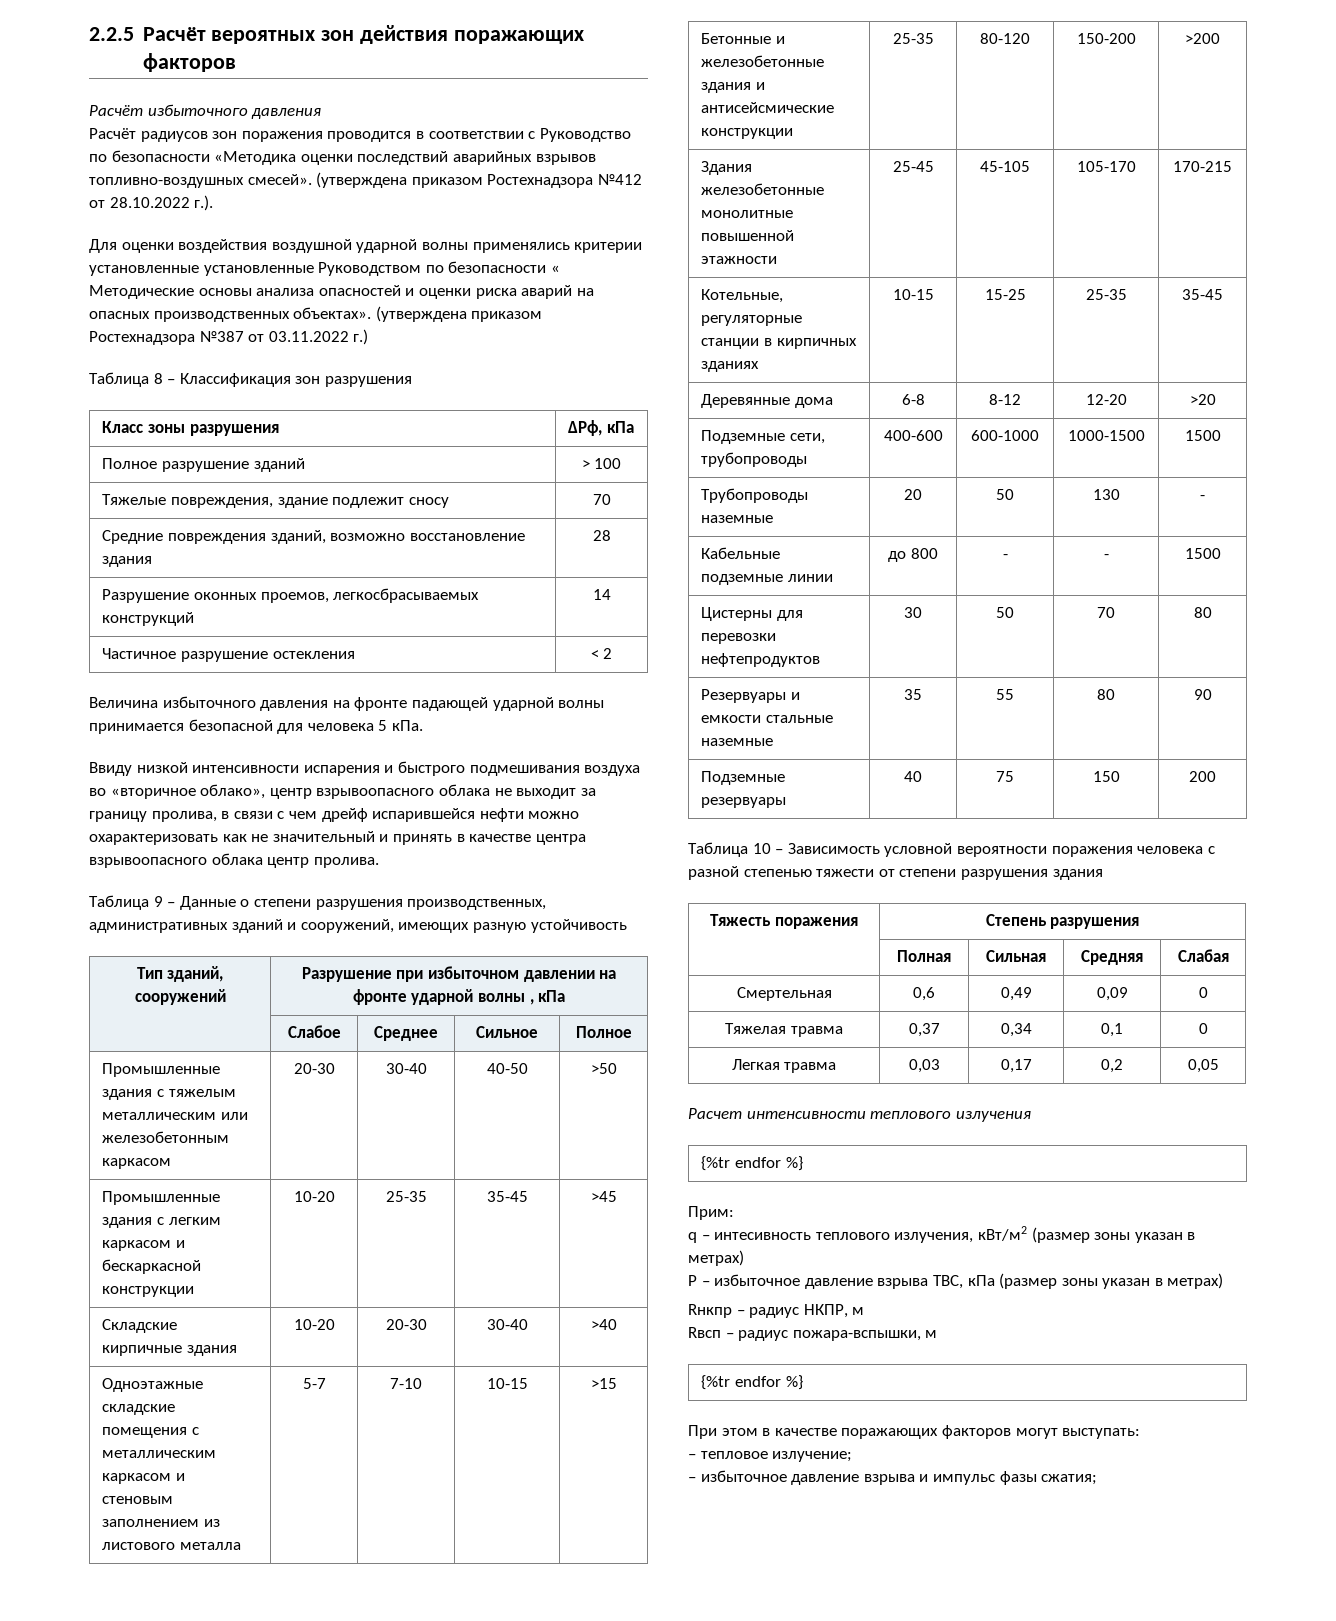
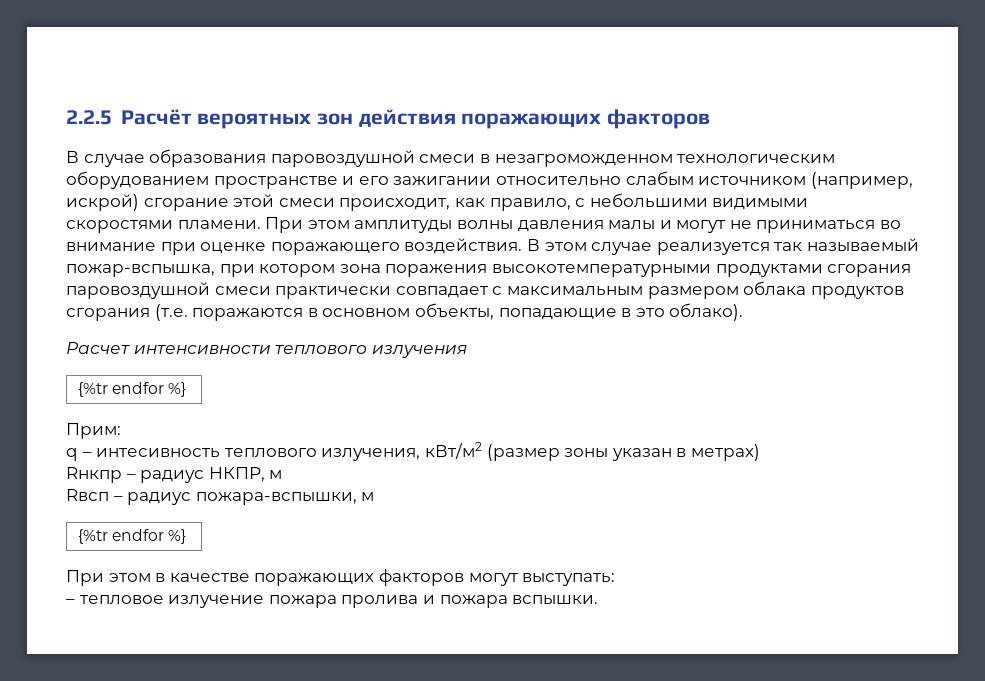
[89,104,322,119] [89,128,631,142] [89,150,596,165] [89,172,642,188] [89,195,214,211] [89,239,643,253] [89,261,560,276] [89,285,594,299] [89,306,543,322] [89,329,369,345] [89,372,412,387] [102,421,279,436] [568,420,634,436] [102,458,305,472] [581,458,622,469] [102,494,449,508] [592,494,611,505] [102,530,525,544] [102,556,153,567] [592,530,611,541] [102,588,480,603] [102,612,195,626] [592,589,611,600] [102,648,355,662] [590,648,613,659] [89,696,605,711] [89,719,423,734] [89,761,641,776] [89,784,596,799] [89,808,580,822] [89,831,586,845] [89,853,379,868] [89,895,547,910] [89,919,627,933] [136,966,224,982] [134,989,226,1005] [301,966,617,982] [352,989,566,1005] [287,1025,341,1038] [374,1026,438,1041] [476,1026,538,1038] [575,1026,632,1038] [102,1063,221,1077] [102,1089,236,1100] [102,1112,248,1120] [102,1131,230,1143] [102,1158,172,1169] [293,1063,335,1074] [385,1063,427,1074] [486,1063,528,1074] [590,1063,617,1074] [102,1191,221,1205] [102,1217,221,1228] [102,1240,185,1251] [102,1259,202,1274] [102,1286,195,1297] [293,1191,335,1202] [385,1191,427,1202] [486,1191,528,1202] [590,1191,617,1202] [102,1319,178,1333] [102,1345,237,1356] [293,1319,335,1330] [385,1319,427,1330] [486,1319,528,1330] [590,1319,617,1330] [102,1378,204,1392] [102,1404,176,1415] [102,1427,199,1438] [102,1450,217,1458] [102,1473,185,1484] [102,1496,174,1504] [102,1519,220,1527] [102,1542,241,1550] [302,1378,326,1389] [390,1378,422,1389] [486,1378,528,1389] [590,1378,617,1389] [701,33,785,44] [701,55,825,67] [701,82,765,93] [701,102,835,113] [701,128,794,139] [892,33,934,44] [980,33,1030,44] [1076,33,1136,44] [1185,33,1220,44] [701,161,753,175] [701,183,825,195] [701,210,794,218] [701,230,795,241] [701,256,778,264] [892,161,934,172] [980,161,1030,172] [1076,161,1136,172] [1173,161,1232,172] [701,289,784,303] [701,315,803,326] [701,338,857,349] [701,361,760,372] [892,289,934,300] [984,289,1026,300] [1085,289,1127,300] [1182,289,1223,300] [701,394,833,408] [901,394,925,405] [989,394,1021,405] [1085,394,1127,405] [1189,394,1216,405] [701,430,825,444] [701,452,808,467] [883,430,943,441] [971,430,1039,441] [1067,430,1145,441] [1184,430,1221,441] [701,488,809,503] [701,515,774,523] [904,489,922,500] [996,489,1014,500] [1092,489,1120,500] [1200,495,1205,500] [701,547,781,559] [701,574,833,585] [888,548,938,562] [1002,554,1008,559] [1103,554,1109,559] [1184,548,1221,559] [701,607,803,621] [701,633,777,644] [701,653,821,667] [904,607,922,618] [996,607,1014,618] [1097,607,1115,618] [1193,607,1212,618] [701,689,800,703] [701,715,833,723] [701,738,774,746] [904,689,922,700] [996,689,1014,700] [1097,689,1115,700] [1193,689,1212,700] [701,771,786,785] [701,797,787,808] [904,771,922,782] [996,771,1014,782] [1092,771,1120,782] [1189,771,1216,782] [688,842,1215,857] [688,866,1103,880] [710,914,858,929] [985,914,1140,929] [897,950,951,962] [986,950,1046,962] [1081,950,1143,965] [1177,949,1229,962] [736,987,832,1001] [913,987,935,1001] [1000,987,1032,1001] [1096,987,1128,1001] [1198,987,1208,998] [725,1023,843,1037] [908,1023,940,1037] [1000,1023,1032,1037] [1101,1023,1123,1037] [1198,1023,1208,1034] [731,1059,837,1073] [908,1059,940,1073] [1000,1059,1032,1073] [1101,1059,1123,1073] [1187,1059,1219,1073] Расчёт избыточного давления // Расчёт радиусов зон поражения проводится в соответствии с Руководство по безопасности «Методика оценки последствий аварийных взрывов топливно-воздушных смесей». (утверждена приказом Ростехнадзора №412 от 28.10.2022 г.). // Для оценки воздействия воздушной ударной волны применялись критерии установленные установленные Руководством по безопасности « Методические основы анализа опасностей и оценки риска аварий на опасных производственных объектах». (утверждена приказом Ростехнадзора №387 от 03.11.2022 г.) // Таблица 8 – Классификация зон разрушения // Класс зоны разрушения | ΔРф, кПа // Полное разрушение зданий | > 100 // Тяжелые повреждения, здание подлежит сносу | 70 // Средние повреждения зданий, возможно восстановление здания | 28 // Разрушение оконных проемов, легкосбрасываемых конструкций | 14 // Частичное разрушение остекления | < 2 // Величина избыточного давления на фронте падающей ударной волны принимается безопасной для человека 5 кПа. // Ввиду низкой интенсивности испарения и быстрого подмешивания воздуха во «вторичное облако», центр взрывоопасного облака не выходит за границу пролива, в связи с чем дрейф испарившейся нефти можно охарактеризовать как не значительный и принять в качестве центра взрывоопасного облака центр пролива. // Таблица 9 – Данные о степени разрушения производственных, административных зданий и сооружений, имеющих разную устойчивость // Тип зданий, сооружений | Разрушение при избыточном давлении на фронте ударной волны , кПа // | Слабое | Среднее | Сильное | Полное // Промышленные здания с тяжелым металлическим или железобетонным каркасом | 20-30 | 30-40 | 40-50 | >50 // Промышленные здания с легким каркасом и бескаркасной конструкции | 10-20 | 25-35 | 35-45 | >45 // Складские кирпичные здания | 10-20 | 20-30 | 30-40 | >40 // Одноэтажные складские помещения с металлическим каркасом и стеновым заполнением из листового металла | 5-7 | 7-10 | 10-15 | >15 // Бетонные и железобетонные здания и антисейсмические конструкции | 25-35 | 80-120 | 150-200 | >200 // Здания железобетонные монолитные повышенной этажности | 25-45 | 45-105 | 105-170 | 170-215 // Котельные, регуляторные станции в кирпичных зданиях | 10-15 | 15-25 | 25-35 | 35-45 // Деревянные дома | 6-8 | 8-12 | 12-20 | >20 // Подземные сети, трубопроводы | 400-600 | 600-1000 | 1000-1500 | 1500 // Трубопроводы наземные | 20 | 50 | 130 | - // Кабельные подземные линии | до 800 | - | - | 1500 // Цистерны для перевозки нефтепродуктов | 30 | 50 | 70 | 80 // Резервуары и емкости стальные наземные | 35 | 55 | 80 | 90 // Подземные резервуары | 40 | 75 | 150 | 200 // Таблица 10 – Зависимость условной вероятности поражения человека с разной степенью тяжести от степени разрушения здания // Тяжесть поражения | Степень разрушения // | Полная | Сильная | Средняя | Слабая // Смертельная | 0,6 | 0,49 | 0,09 | 0 // Тяжелая травма | 0,37 | 0,34 | 0,1 | 0 // Легкая травма | 0,03 | 0,17 | 0,2 | 0,05 -> [66,149,836,167] [66,171,913,189] [66,193,809,211] [66,217,902,233] [66,238,919,255] [66,264,912,277] [66,281,904,299] [66,303,744,321] В случае образования паровоздушной смеси в незагроможденном технологическим оборудованием пространстве и его зажигании относительно слабым источником (например, искрой) сгорание этой смеси происходит, как правило, с небольшими видимыми скоростями пламени. При этом амплитуды волны давления малы и могут не приниматься во внимание при оценке поражающего воздействия. В этом случае реализуется так называемый пожар-вспышка, при котором зона поражения высокотемпературными продуктами сгорания паровоздушной смеси практически совпадает с максимальным размером облака продуктов сгорания (т.е. поражаются в основном объекты, попадающие в это облако).
[688,1273,1224,1289] // Р – избыточное давление взрыва ТВС, кПа (размер зоны указан в метрах) -> (760, 452) none
[772,1451,853,1462] [688,1470,1098,1485] излучение; // – избыточное давление взрыва и импульс фазы сжатия; -> [168,595,599,608] излучение пожара пролива и пожара вспышки.

